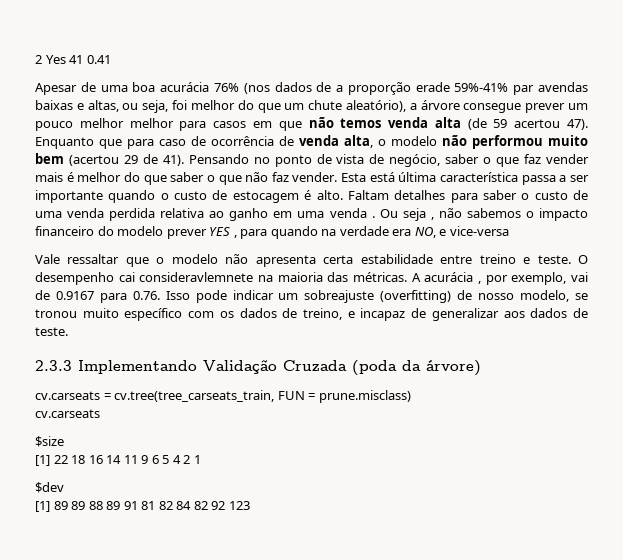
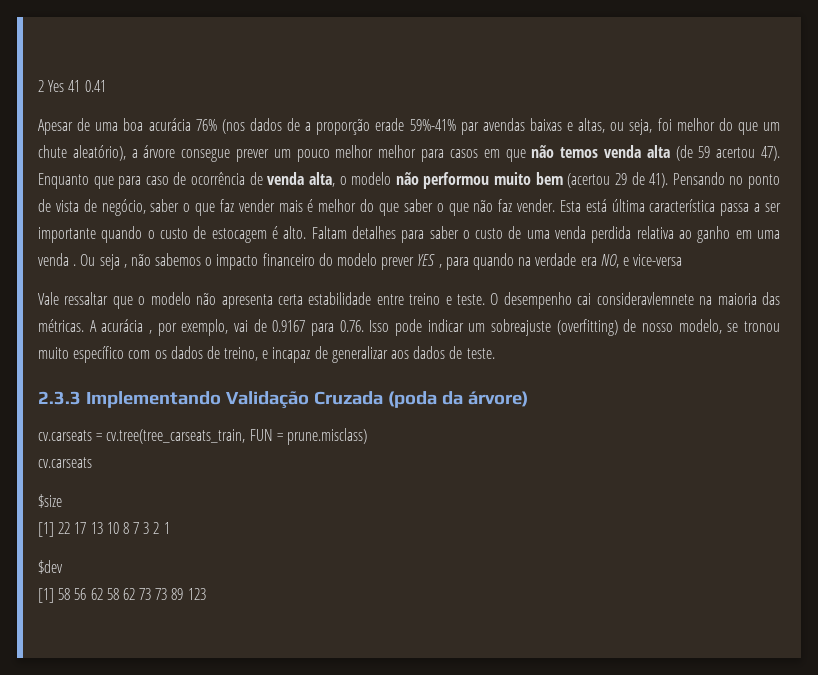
[71,455,201,464] [35,482,64,493] [35,501,226,512] 18 16 14 11 9 6 5 4 2 1 // $dev // [1] 89 89 88 89 91 81 82 84 82 92 -> [74,522,170,534] [38,560,63,574] [38,588,184,603] 17 13 10 8 7 3 2 1 // $dev // [1] 58 56 62 58 62 73 73 89

